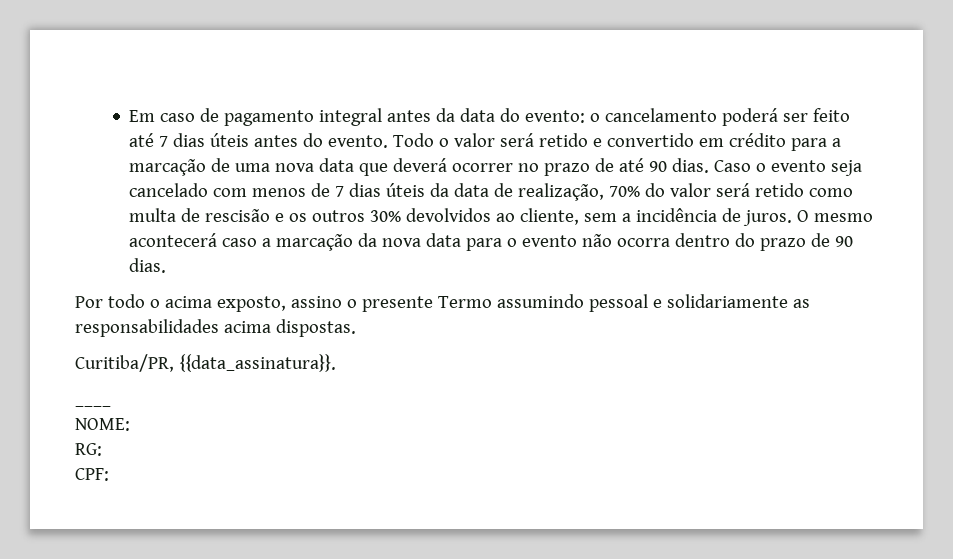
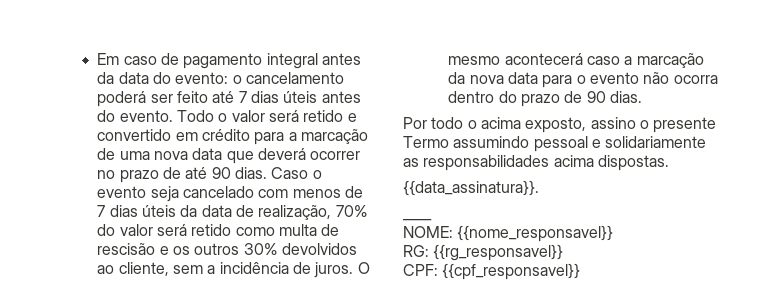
[75,354,174,372] Curitiba/PR, -> (669, 163) none
(130, 424) none -> [457,225,614,242] {{nome_responsavel}}
(102, 449) none -> [433,244,564,261] {{rg_responsavel}}
(109, 474) none -> [442,263,581,280] {{cpf_responsavel}}

